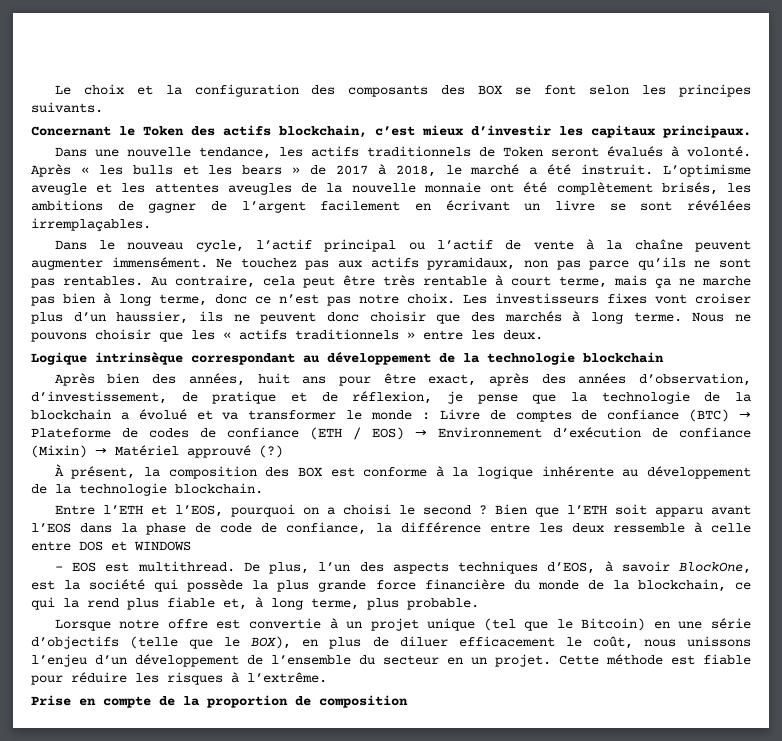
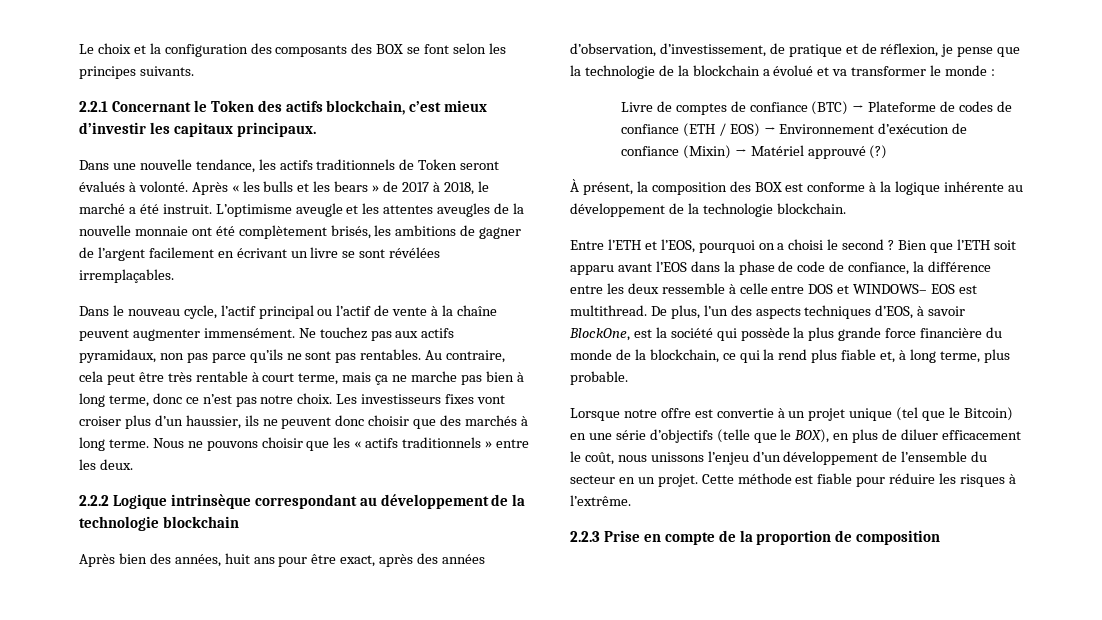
(103, 107) none -> [79,101,108,112] 2.2.1
(543, 335) none -> [79,495,109,506] 2.2.2
(430, 416) none -> (995, 72) //
[134,541,191,551] [54,566,63,571] WINDOWS // – -> [853,284,928,294] WINDOWS–
(327, 677) none -> [570,531,600,542] 2.2.3

